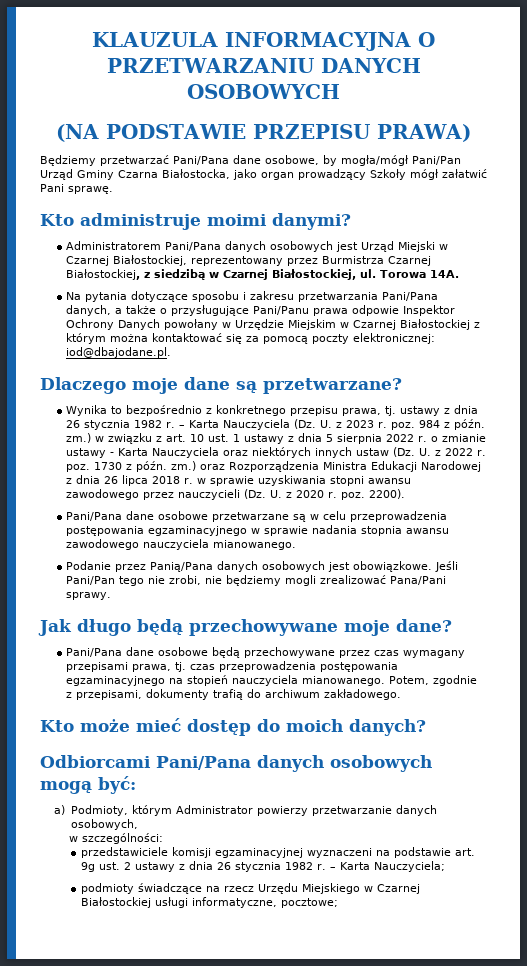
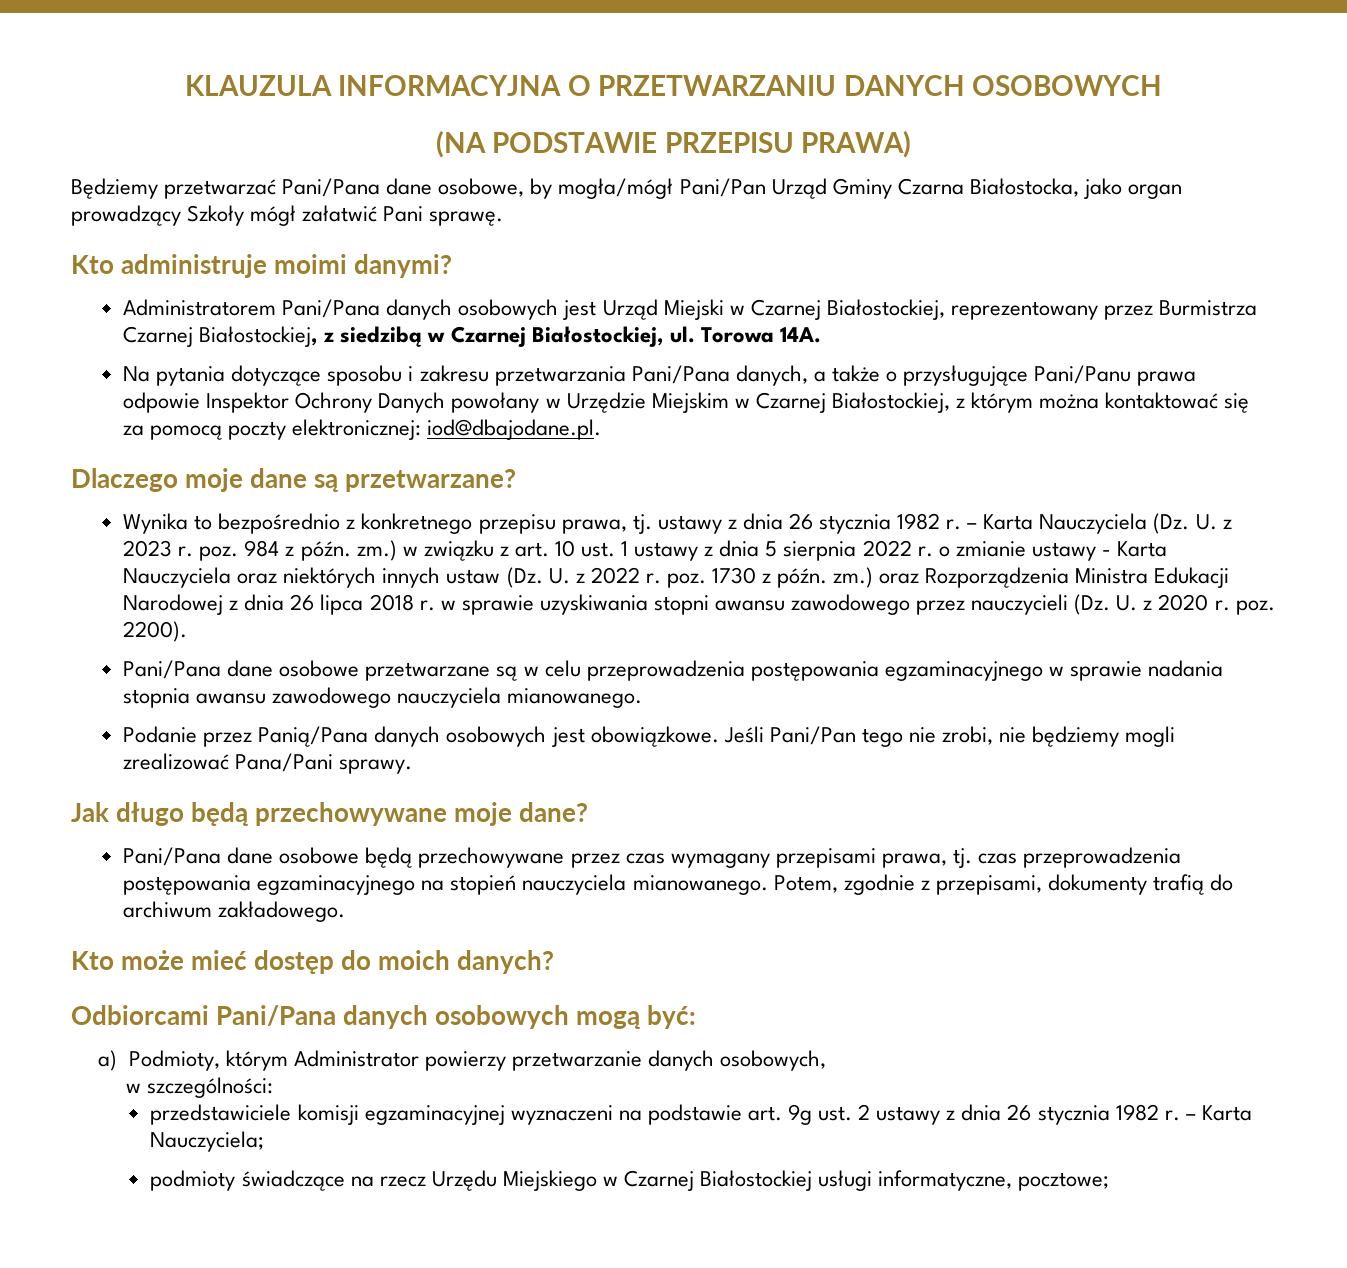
[400,319,471,330] Białostockiej -> [831,392,950,413] Białostockiej,

